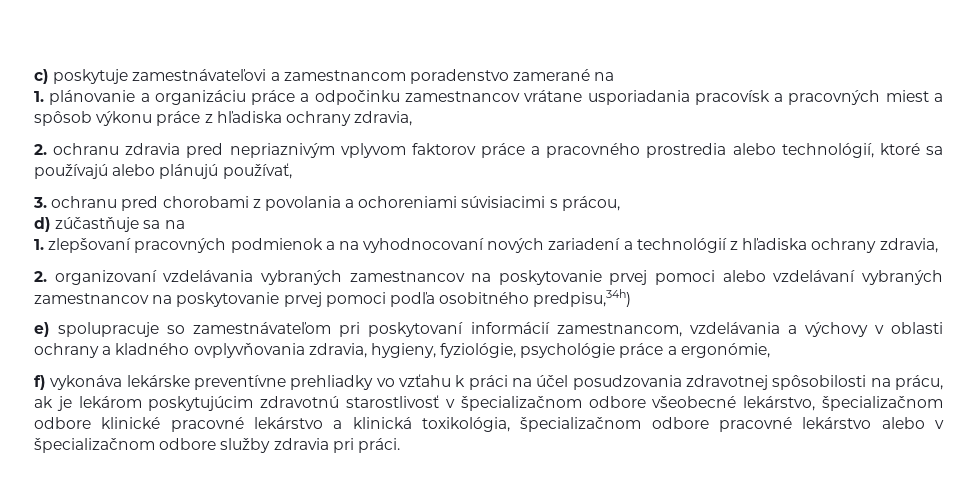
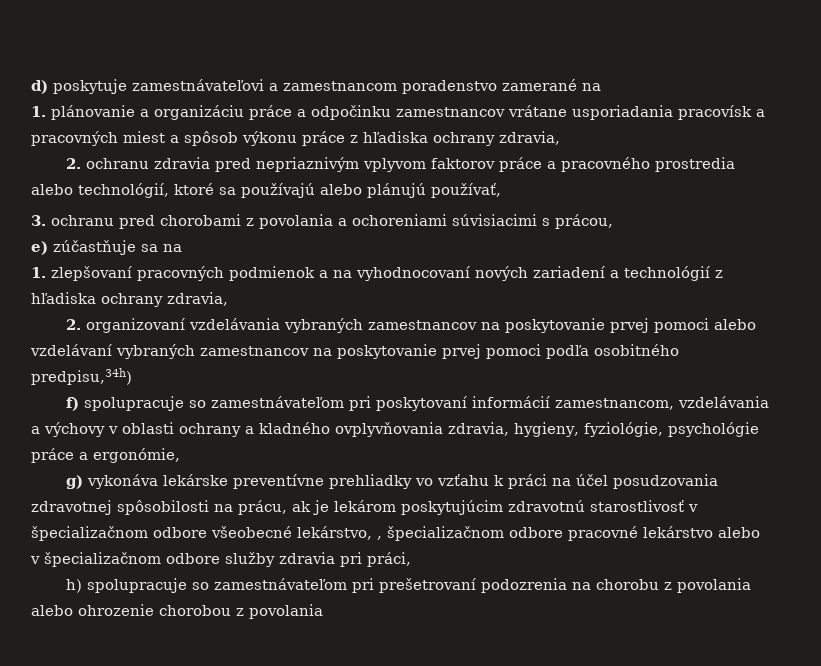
[34,69,49,84] c) -> [31,80,48,94] d)
[34,217,51,232] d) -> [31,241,48,255] e)
[34,322,50,337] e) -> [66,397,80,411] f)
[34,375,46,390] f) -> [66,475,84,489] g)
[822,396,944,411] [34,417,510,432] špecializačnom odbore klinické pracovné lekárstvo a klinická toxikológia, -> [377,536,382,540] ,
[357,438,400,453] práci. -> [367,552,411,567] [66,578,752,593] [31,604,323,619] práci, // h) spolupracuje so zamestnávateľom pri prešetrovaní podozrenia na chorobu z povolania alebo ohrozenie chorobou z povolania

